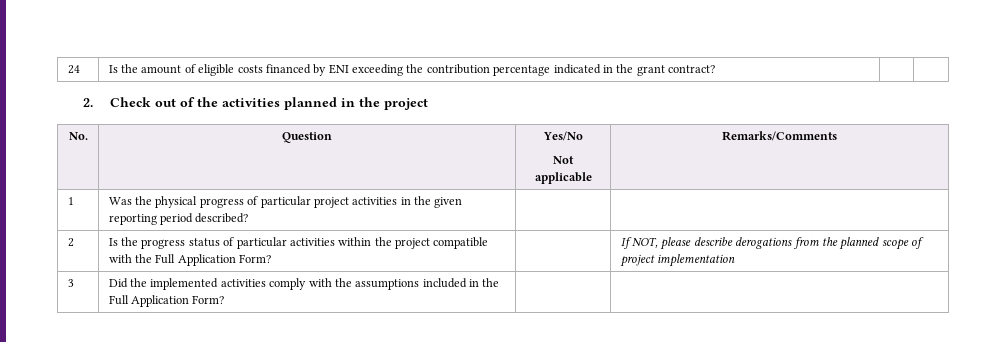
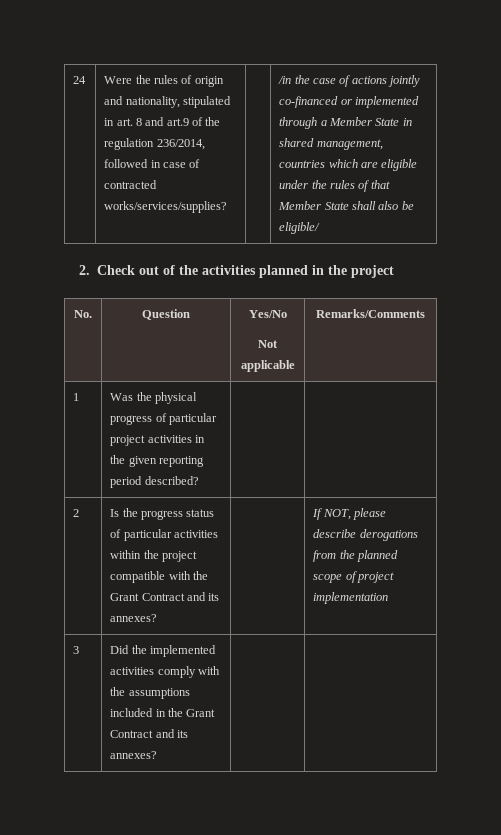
[108,64,716,76] Is the amount of eligible costs financed by ENI exceeding the contribution percentage indicated in the grant contract? | | -> [104,75,224,87] [104,96,231,108] [104,117,221,126] [104,138,205,150] [104,159,201,168] [104,180,158,189] [104,201,228,213] [278,75,421,87] [279,96,419,108] [279,117,412,129] [279,138,383,150] [279,159,418,171] [279,180,390,192] [278,201,414,210] [279,222,321,234] Were the rules of origin and nationality, stipulated in art. 8 and art.9 of the regulation 236/2014, followed in case of contracted works/services/supplies? | | /in the case of actions jointly co-financed or implemented through a Member State in shared management, countries which are eligible under the rules of that Member State shall also be eligible/
[155,254,272,266] Full Application Form? -> [110,592,220,601] [110,614,158,622] Grant Contract and its annexes?
[108,295,225,307] Full Application Form? -> [186,709,216,717] [110,729,188,738] [110,751,158,759] Grant Contract and its annexes?

